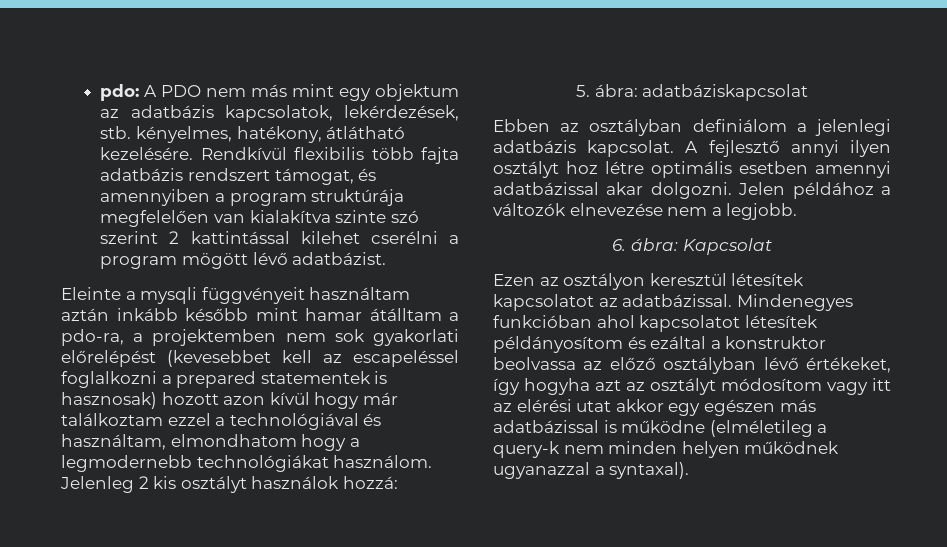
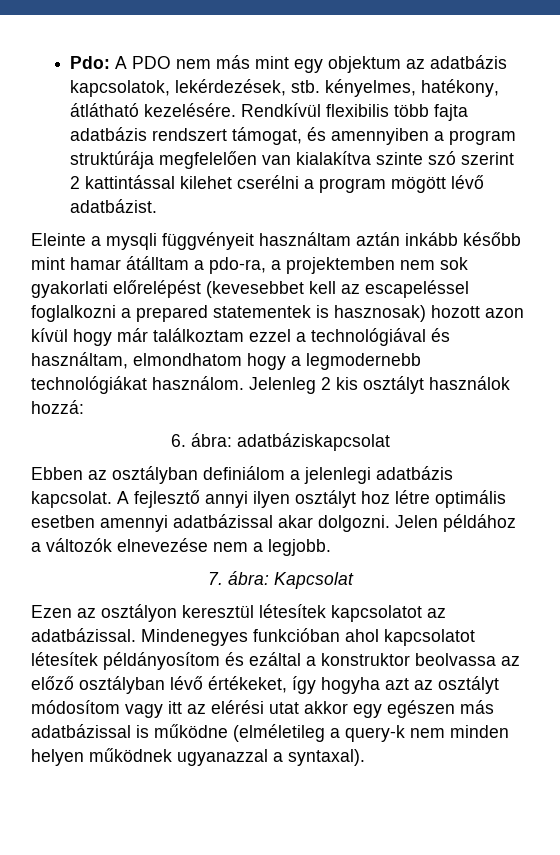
[100,84,140,101] pdo: -> [70,56,111,69] Pdo:
[575,85,590,97] 5. -> [170,434,186,447] 6.
[612,239,627,251] 6. -> [207,572,223,585] 7.

